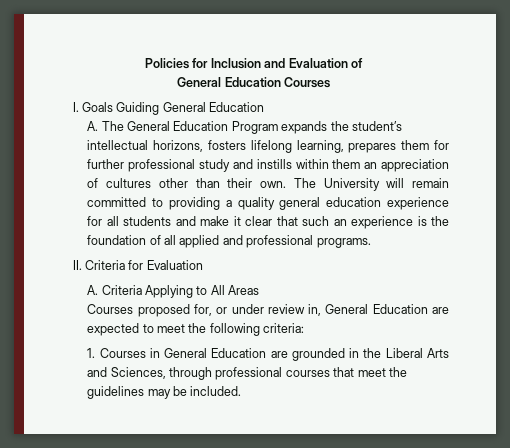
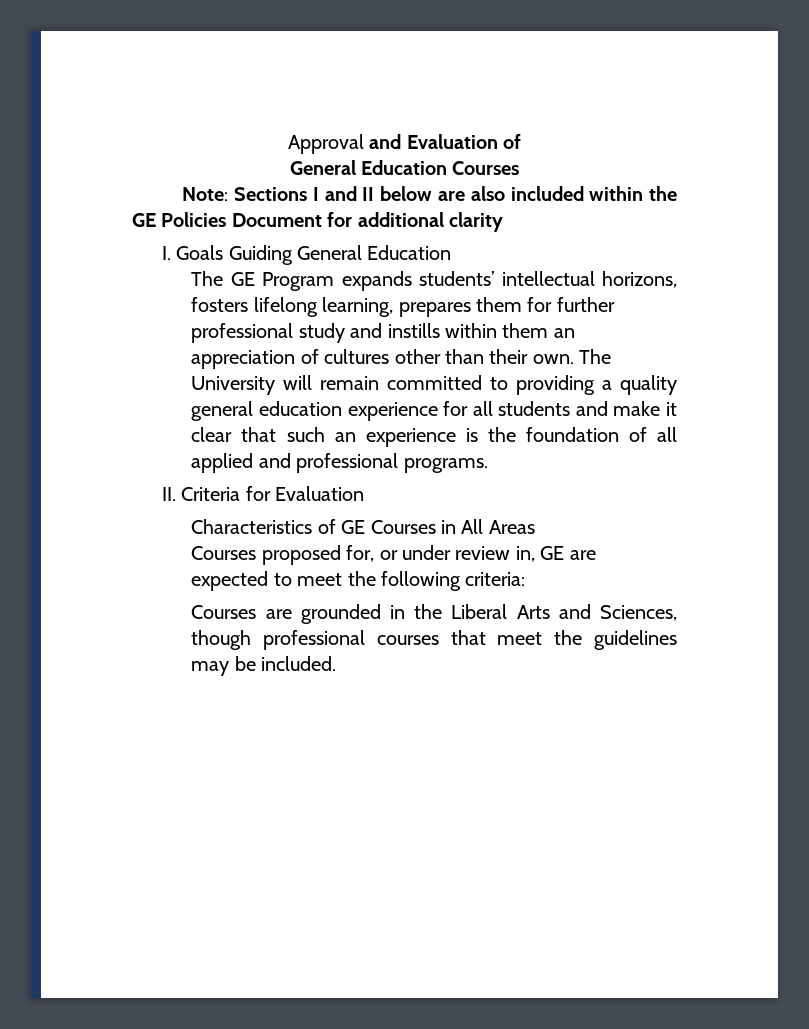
[145,58,261,69] Policies for Inclusion -> [287,134,364,154] Approval
(330, 82) none -> [182,186,677,201] [132,212,503,232] // Note: Sections I and II below are also included within the GE Policies Document for additional clarity
[87,121,402,134] A. The General Education Program expands the student’s -> [191,271,495,291] The GE Program expands students’
[87,285,208,298] A. Criteria Applying to -> [191,519,456,534] Characteristics of GE Courses in
[325,304,428,314] General Education -> [540,546,565,560] GE
[87,348,267,358] 1. Courses in General Education -> [191,605,257,619] Courses
[169,367,213,380] through -> [191,630,252,650] though

